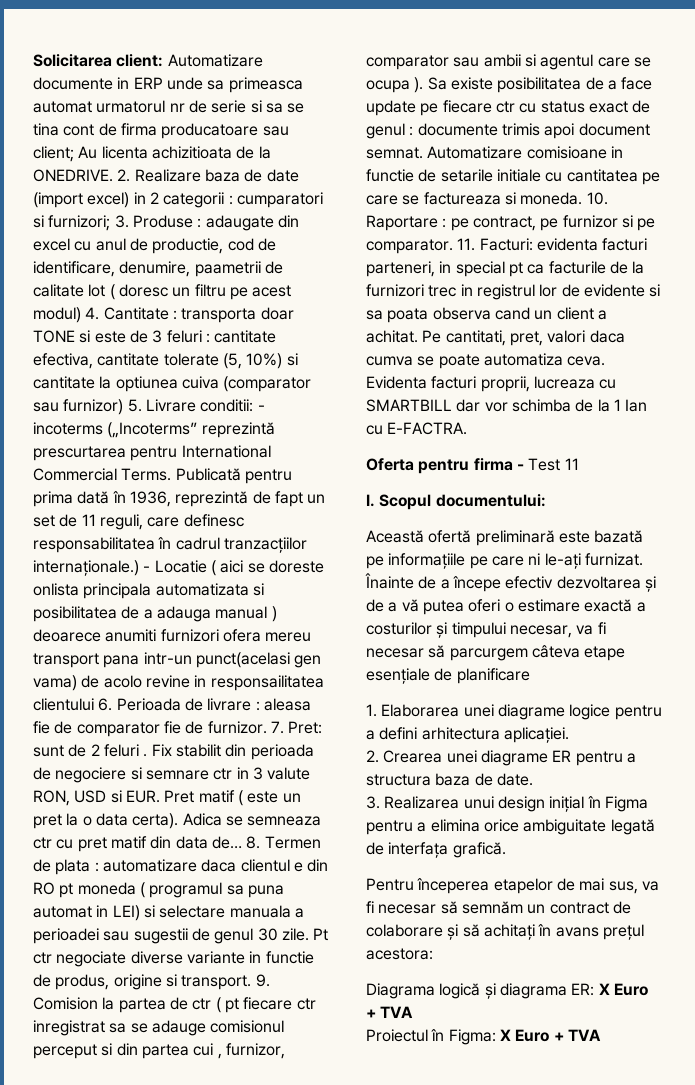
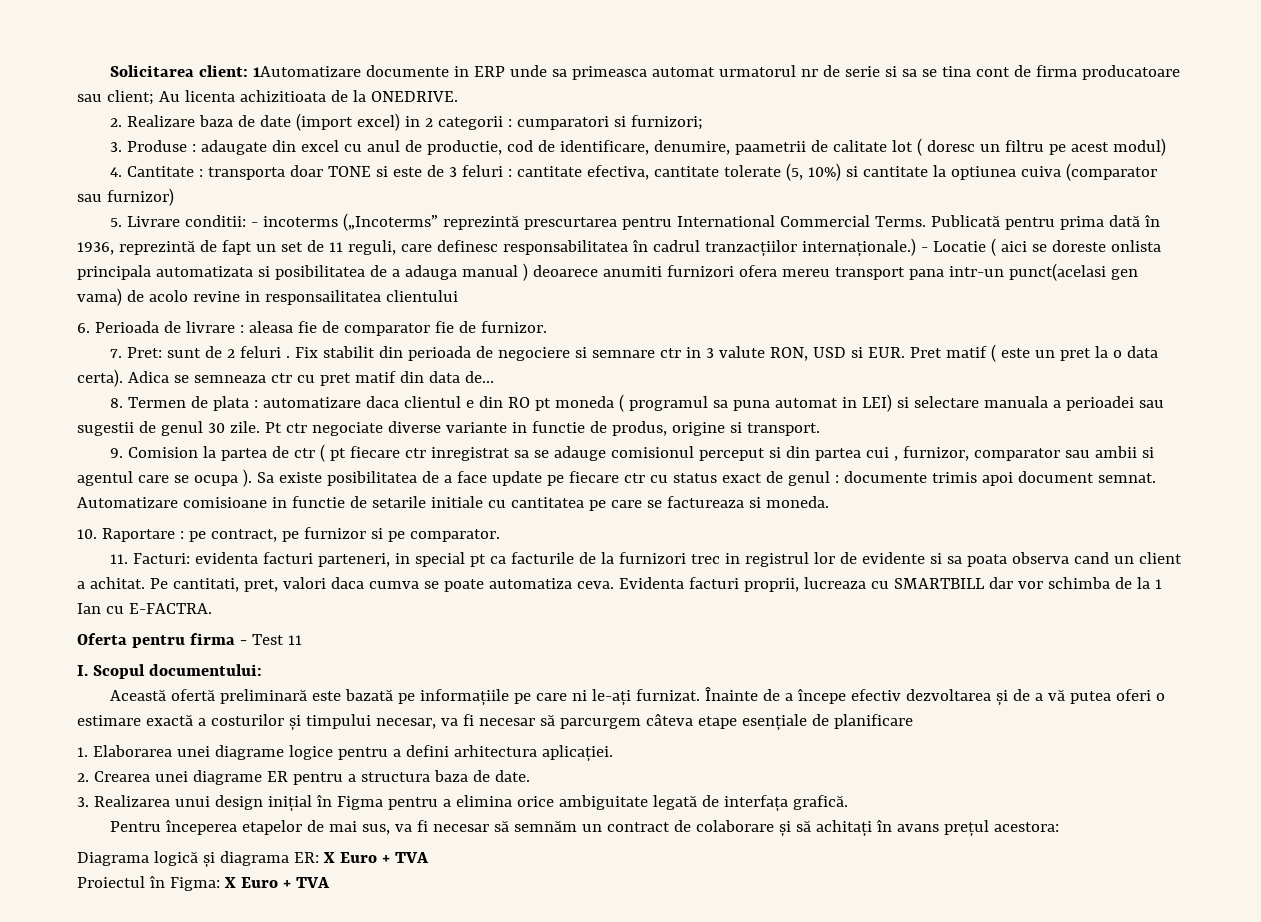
[167,54,263,67] Automatizare -> [253,66,362,77] 1Automatizare
(113, 175) none -> (458, 96) //
(111, 223) none -> (704, 122) //
(81, 315) none -> (1167, 147) //
(124, 407) none -> (174, 197) //
(94, 704) none -> (458, 296) //
(267, 727) none -> (547, 327) //
(242, 842) none -> (494, 377) //
(252, 982) none -> (820, 429) //
(583, 198) none -> (829, 502) //
(453, 246) none -> (500, 535) //

